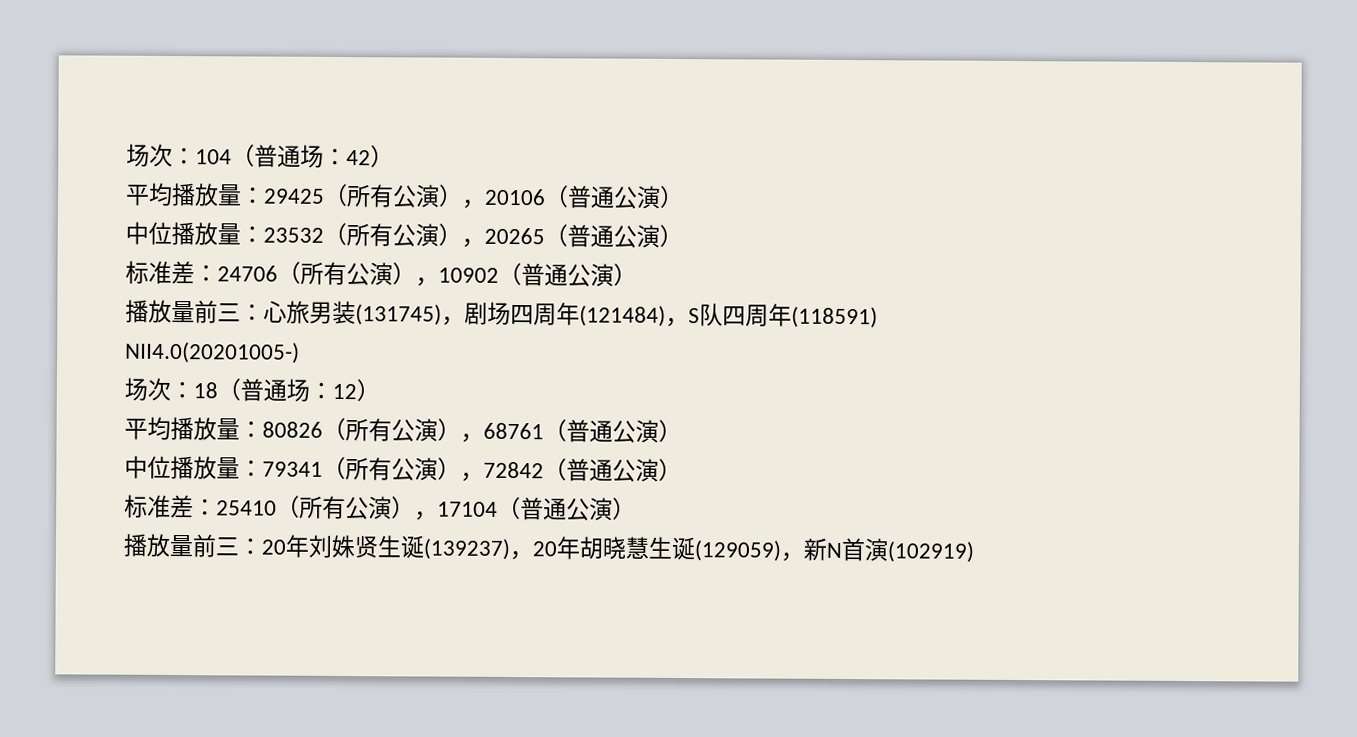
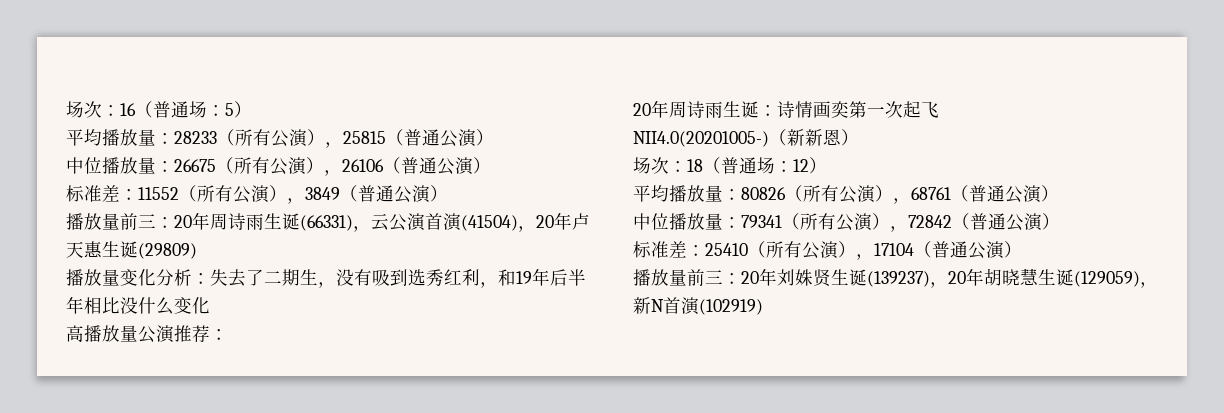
[126,143,394,168] [125,182,684,209] [125,221,683,248] [125,260,637,287] [125,299,878,329] 场次：104（普通场：42） // 平均播放量：29425（所有公演），20106（普通公演） // 中位播放量：23532（所有公演），20265（普通公演） // 标准差：24706（所有公演），10902（普通公演） // 播放量前三：心旅男装(131745)，剧场四周年(121484)，S队四周年(118591) -> [66,101,252,118] [66,129,494,148] [66,157,491,176] [66,185,448,204] [66,212,590,232] [66,241,197,259] [66,268,586,288] [66,296,210,315] [66,325,228,343] [633,100,939,118] 场次：16（普通场：5） // 平均播放量：28233（所有公演），25815（普通公演） // 中位播放量：26675（所有公演），26106（普通公演） // 标准差：11552（所有公演），3849（普通公演） // 播放量前三：20年周诗雨生诞(66331)，云公演首演(41504)，20年卢天惠生诞(29809) // 播放量变化分析：失去了二期生，没有吸到选秀红利，和19年后半年相比没什么变化 // 高播放量公演推荐： // 20年周诗雨生诞：诗情画奕第一次起飞
(300, 352) none -> [769,129,859,146] （新新恩）

